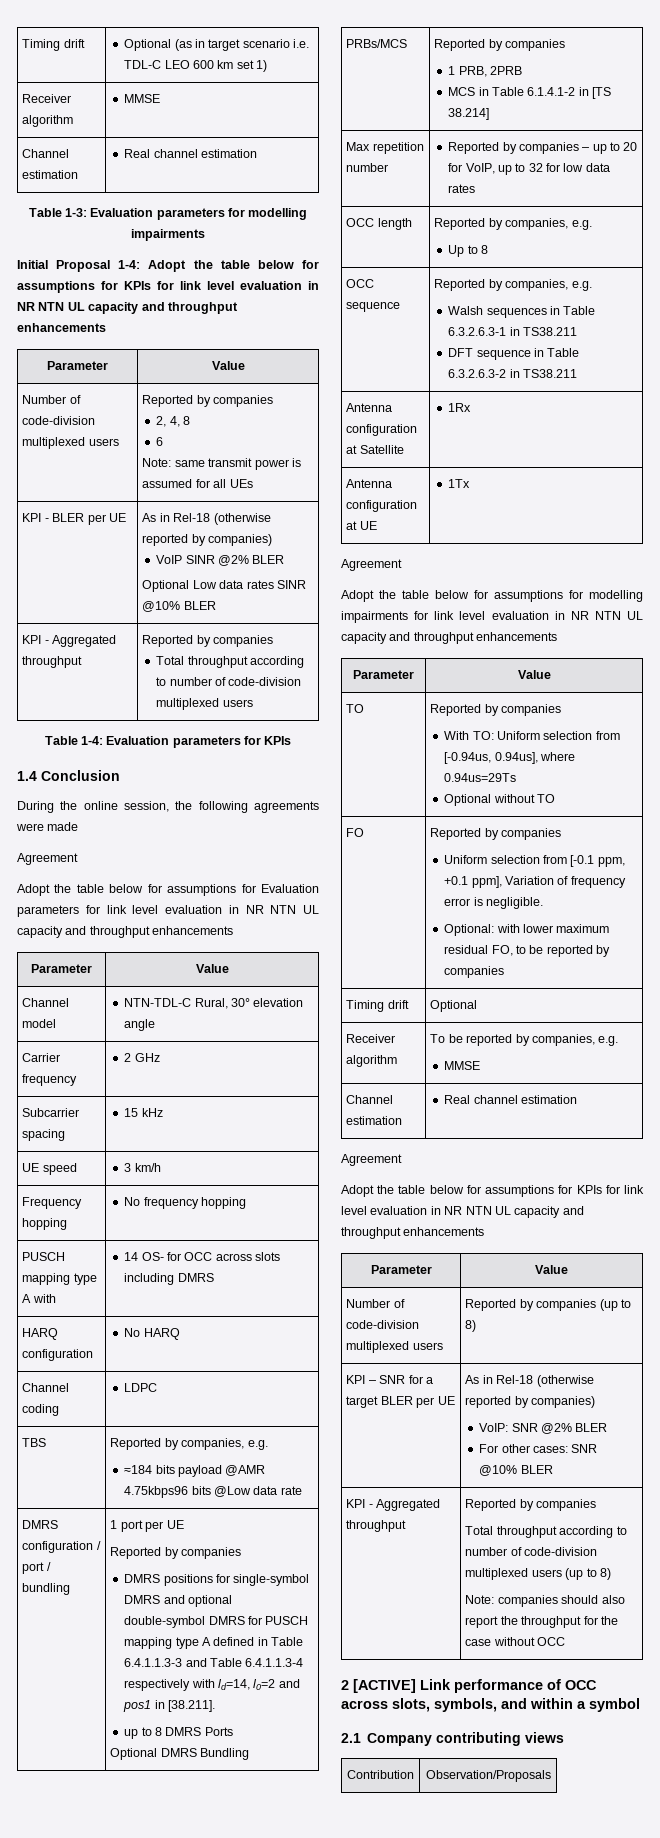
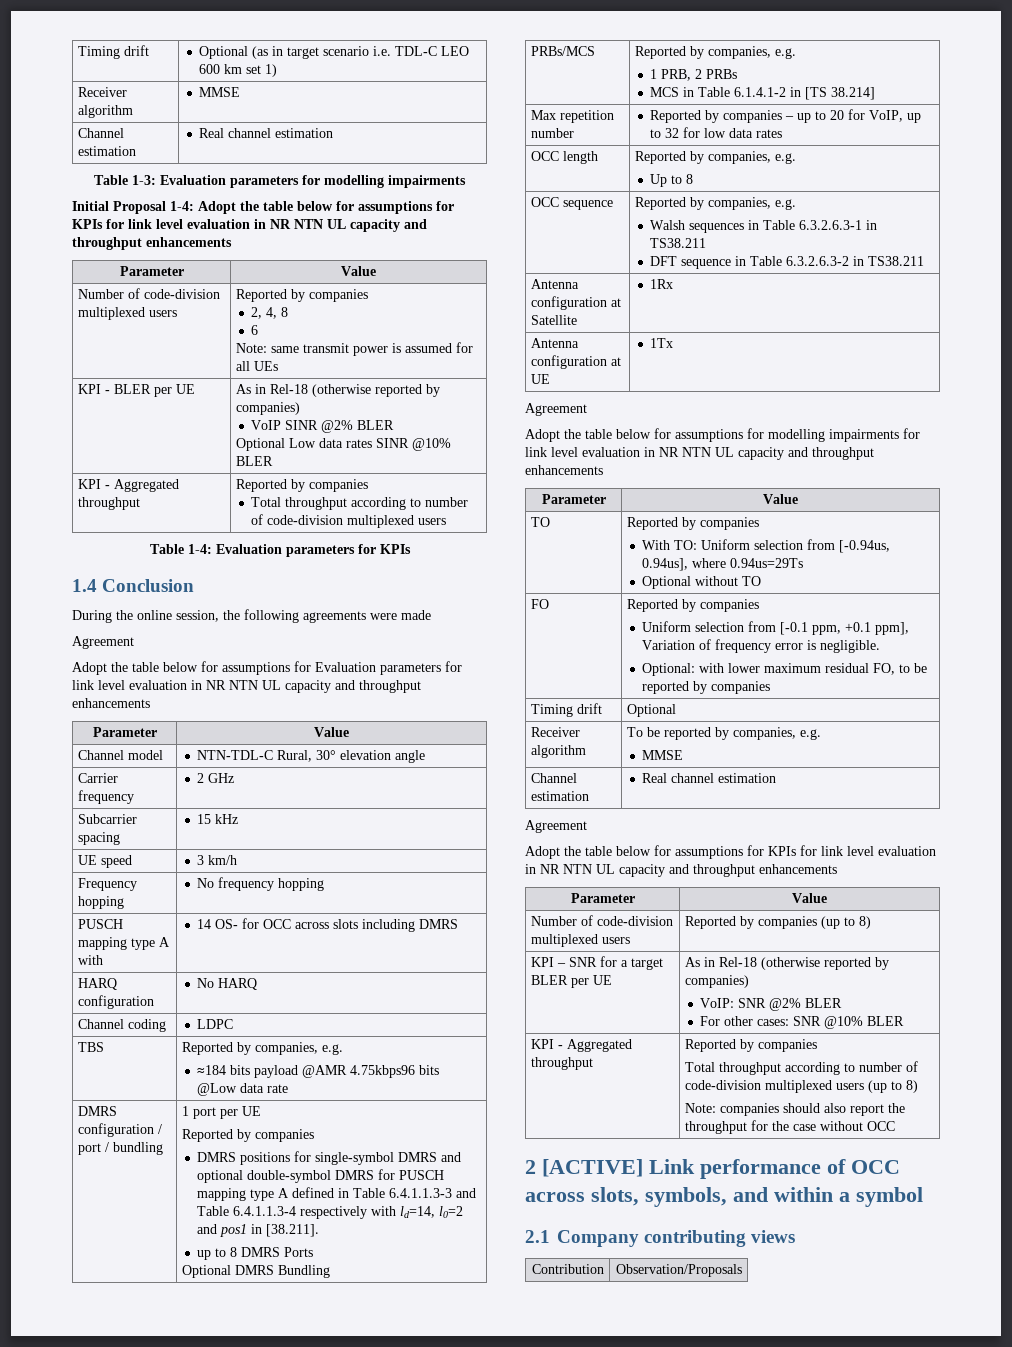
[505,39,566,51] companies -> [707,46,796,59] companies, e.g.
[489,66,522,75] 2PRB -> [695,69,738,79] 2 PRBs

